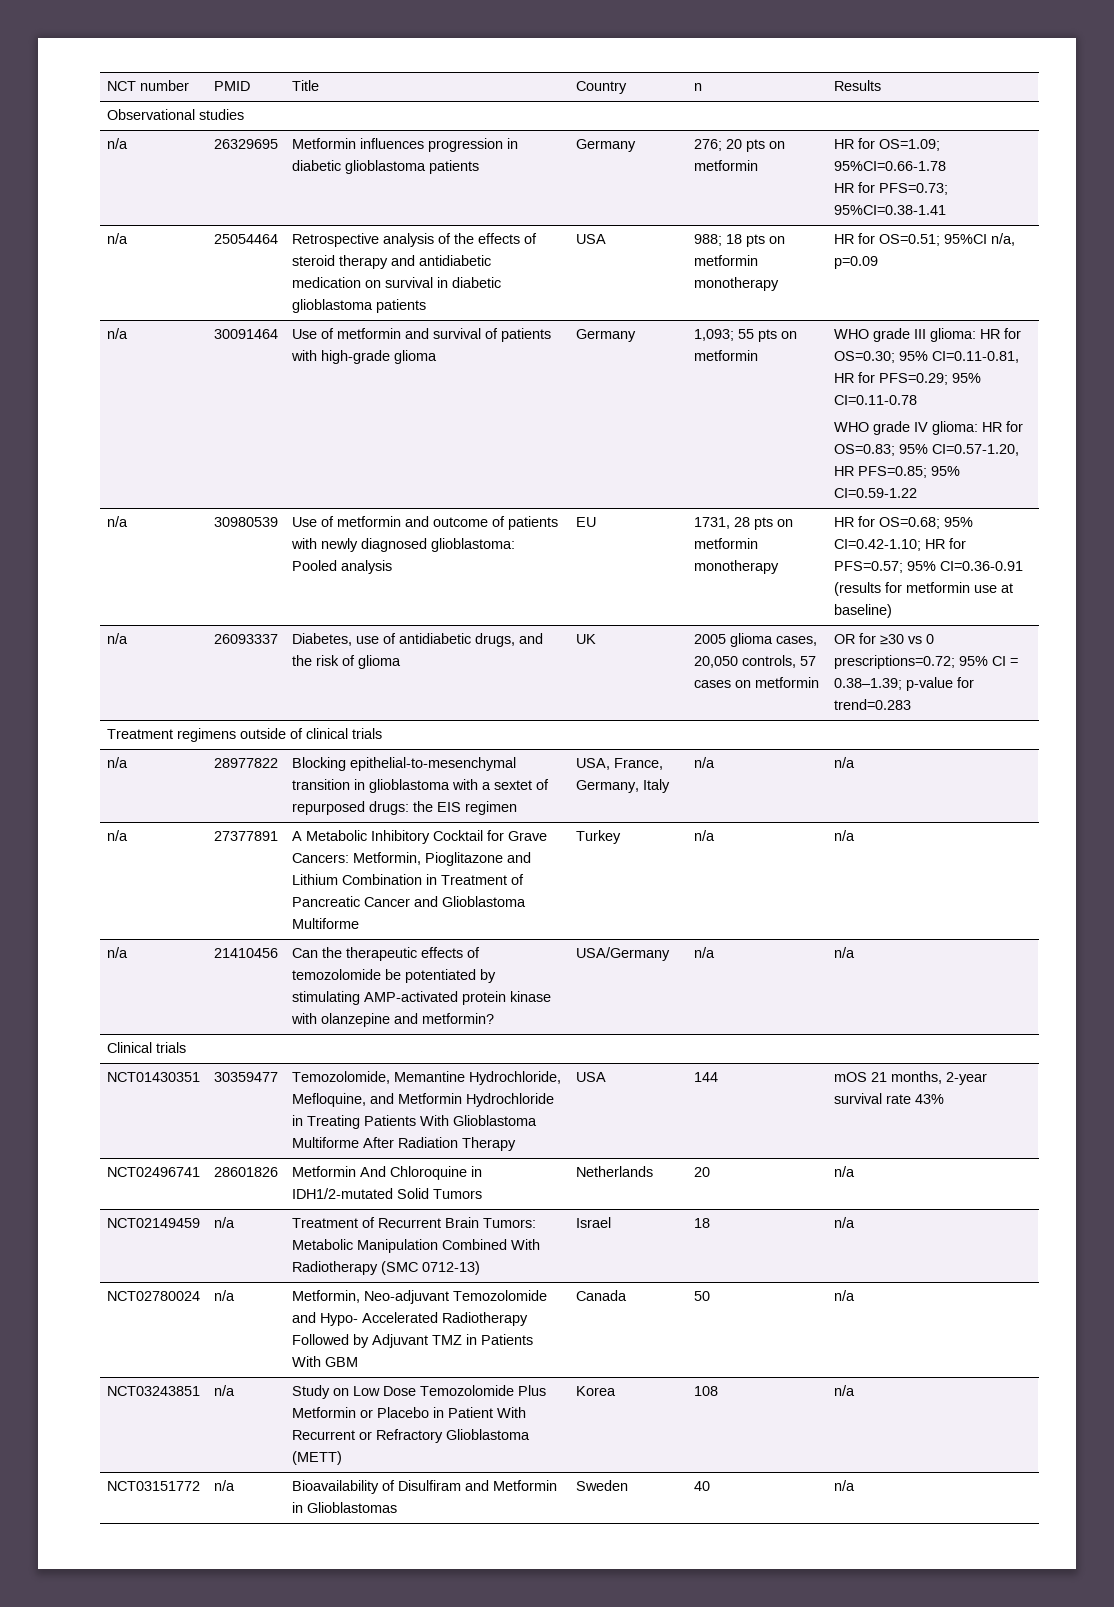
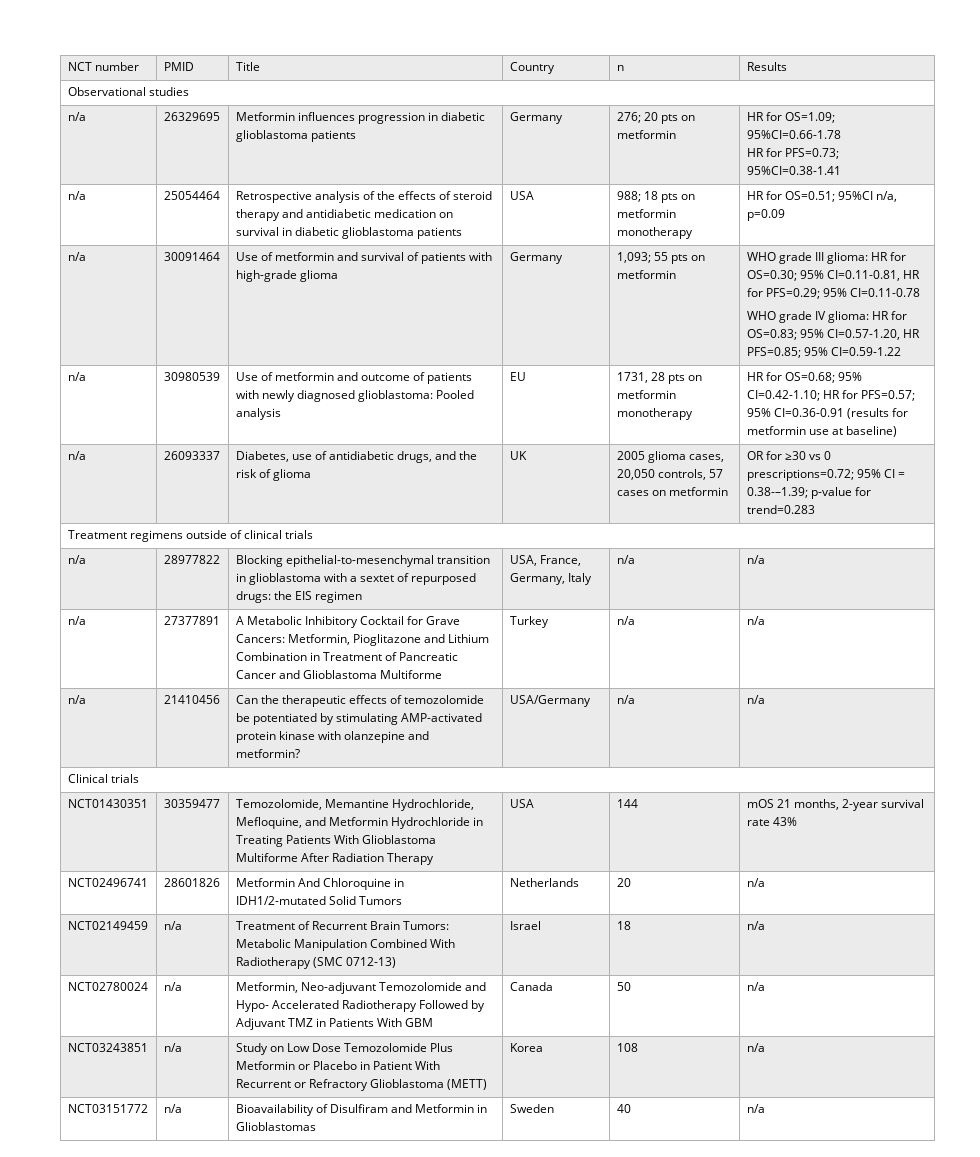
[833,678,902,690] 0.38–1.39; -> [746,487,808,498] 0.38-–1.39;

